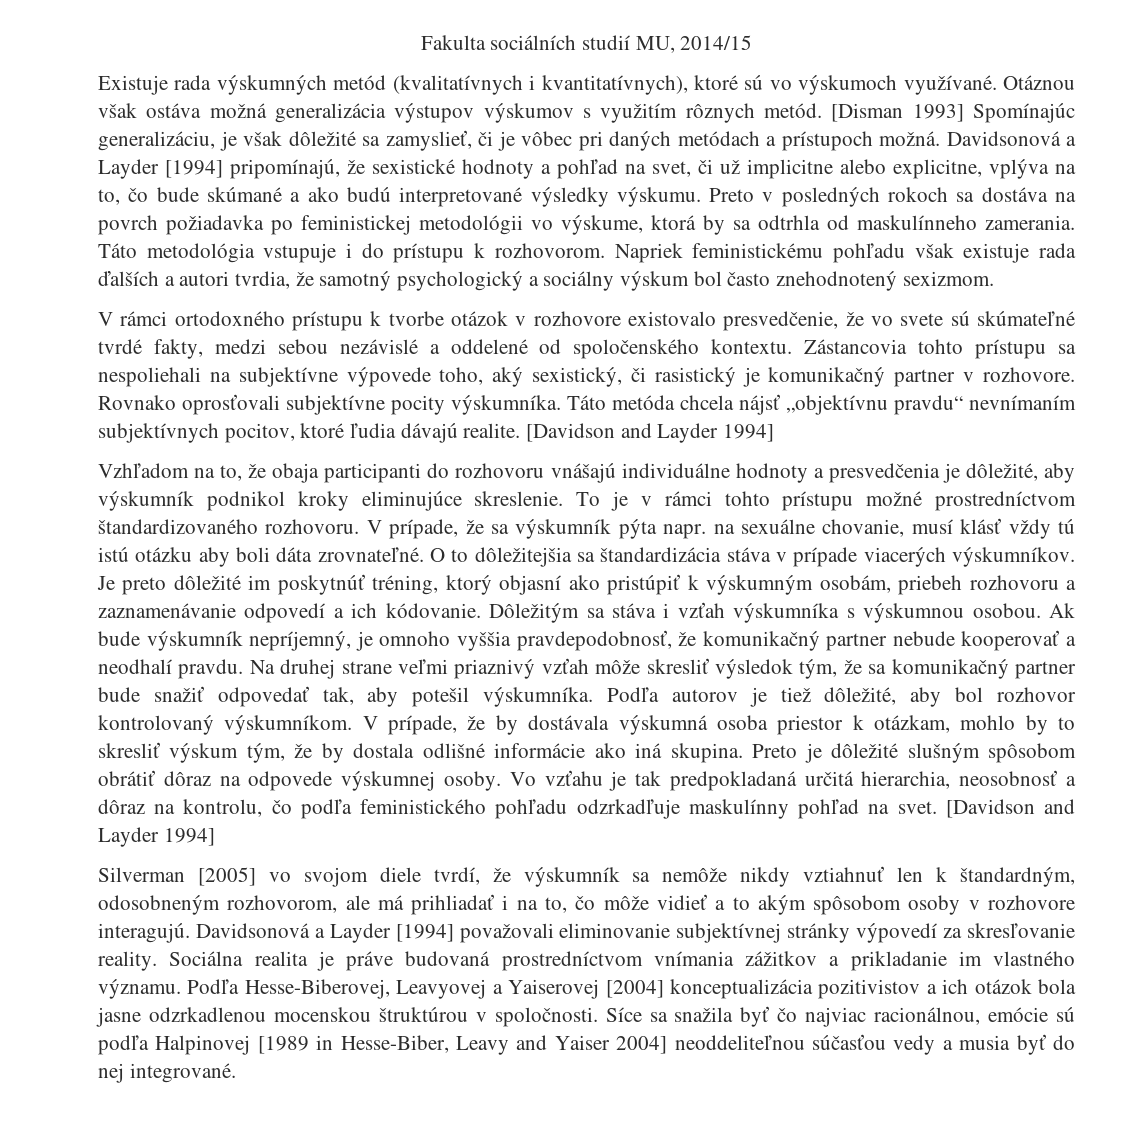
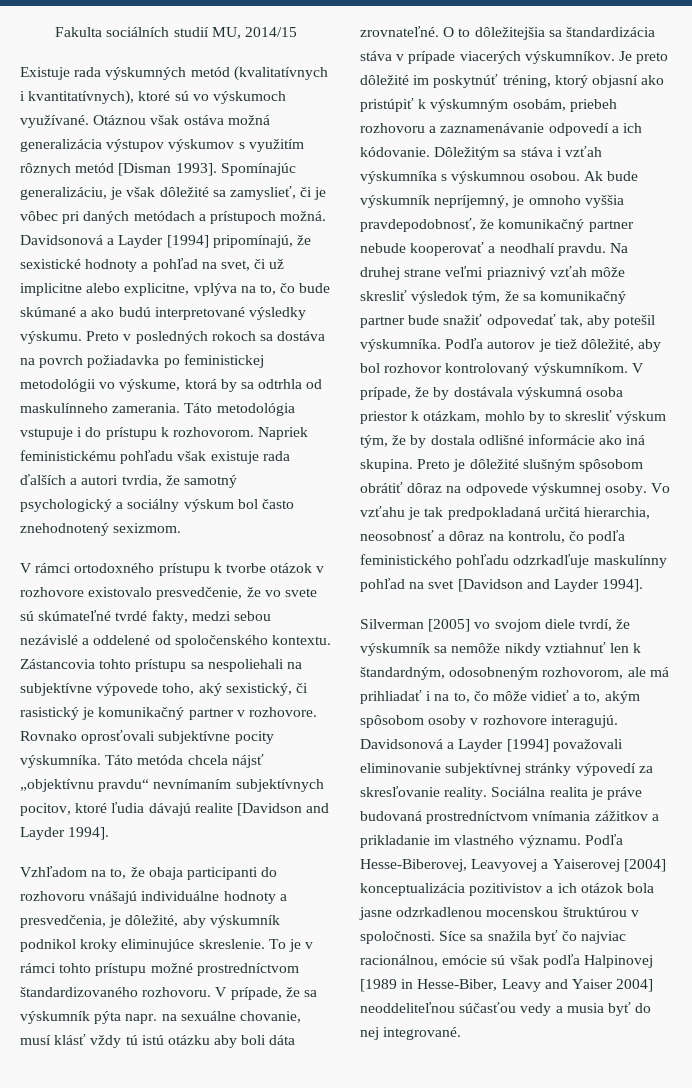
[764,103,964,122] metód. [Disman 1993] -> [75,163,217,176] metód [Disman 1993].
[463,423,775,443] realite. [Davidson and Layder 1994] -> [194,803,330,816] [20,827,110,840] realite [Davidson and Layder 1994].
[828,463,940,483] presvedčenia -> [20,915,106,928] presvedčenia,
[897,799,1076,818] [98,827,215,847] svet. [Davidson and Layder 1994] -> [428,579,644,592] svet [Davidson and Layder 1994].
[732,897,750,910] to -> [584,692,601,703] to,
(1076, 1014) none -> [509,955,539,965] však

